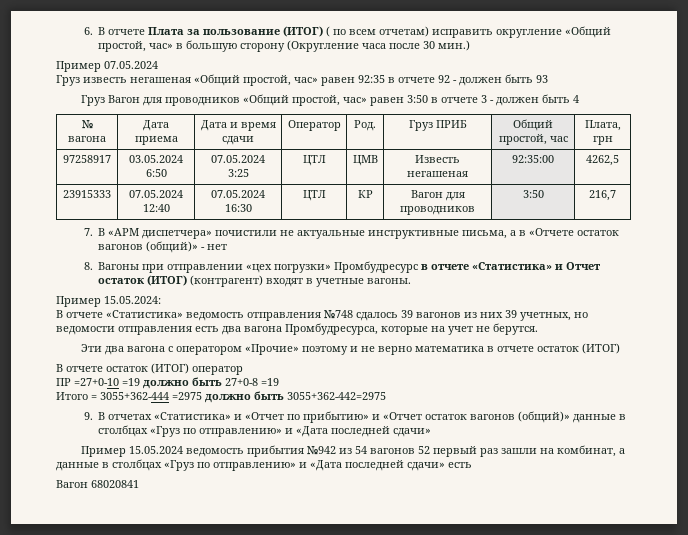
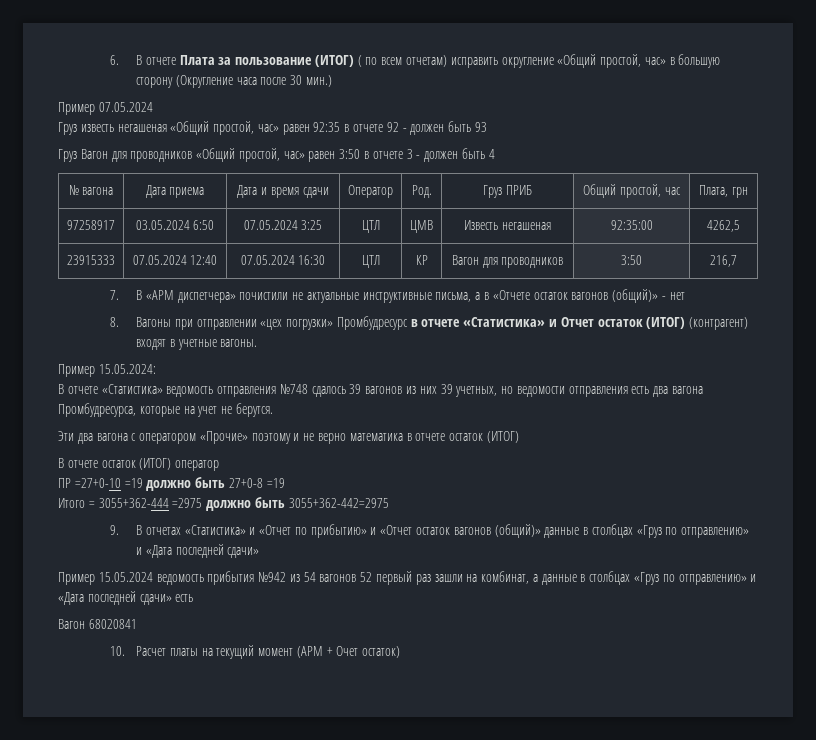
(139, 484) none -> [109,645,401,659] // 10. Расчет платы на текущий момент (АРМ + Очет остаток)

